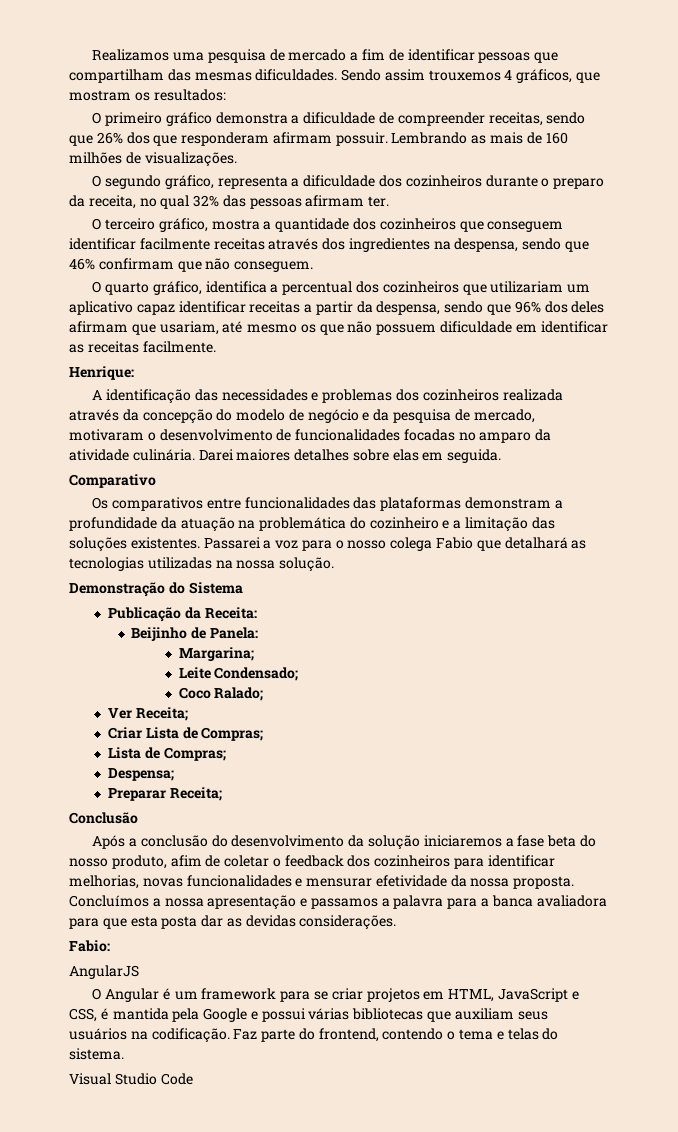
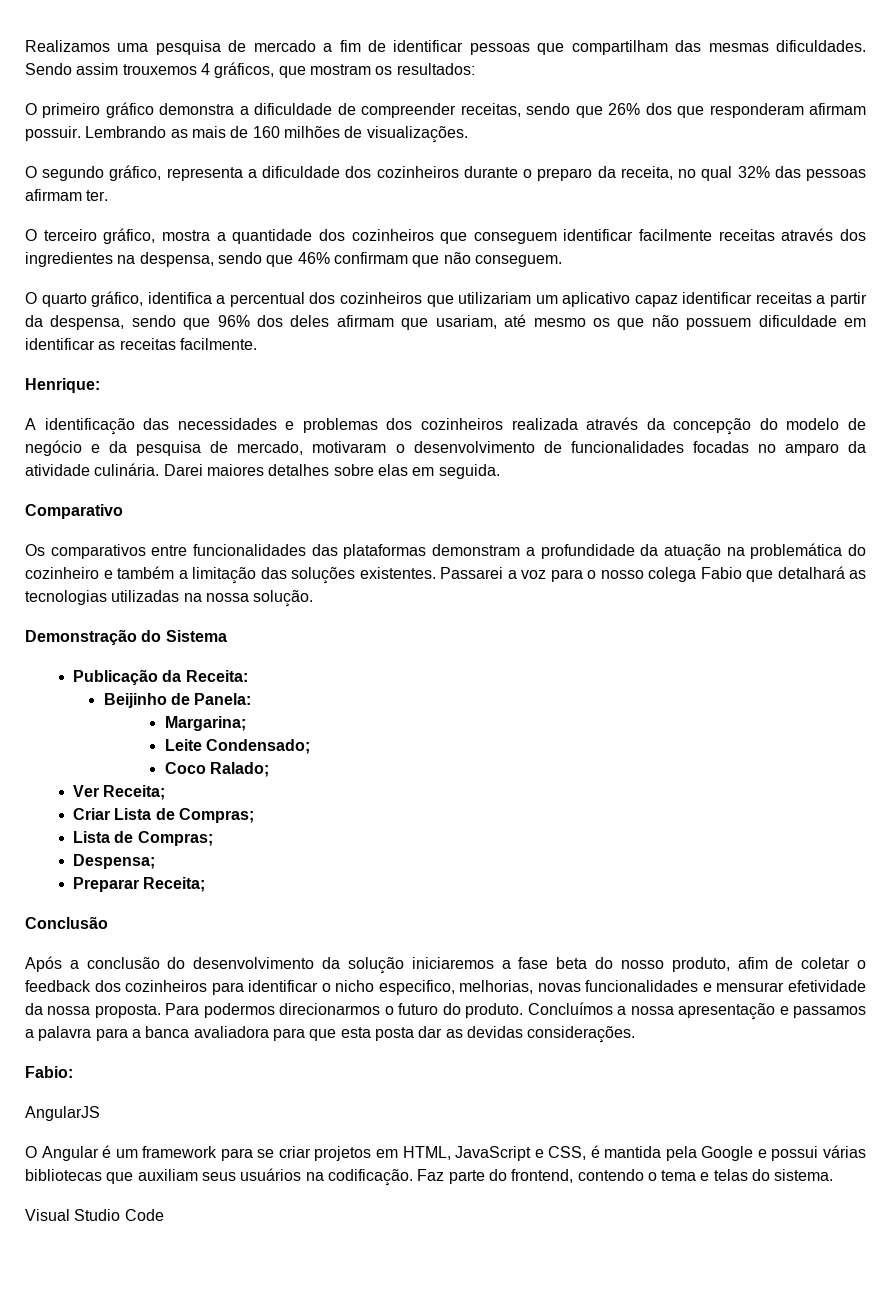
(450, 524) none -> [117,566,174,579] também
(555, 861) none -> [321,980,455,995] o nicho especifico,
(575, 882) none -> [165,1003,524,1018] Para podermos direcionarmos o futuro do produto.

